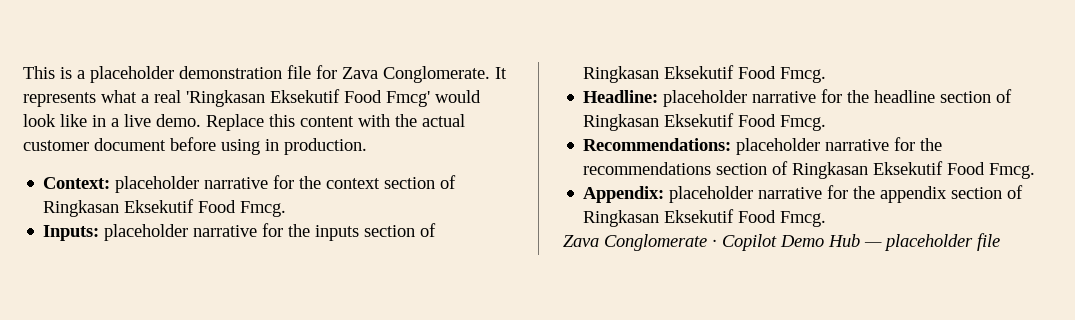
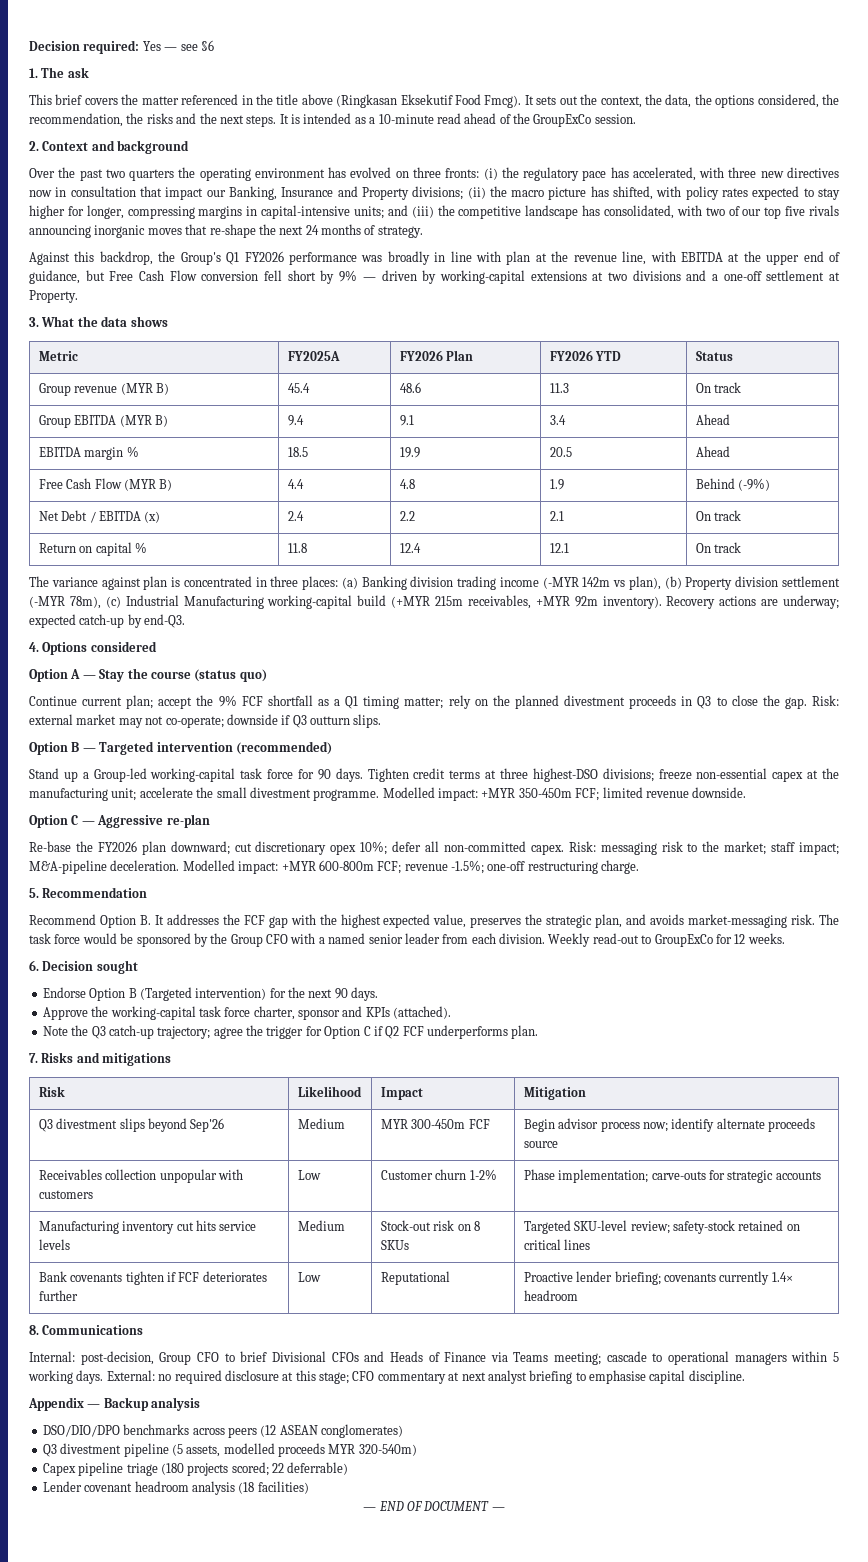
[23,65,507,83] [23,89,481,107] [23,114,465,131] [23,137,367,155] [43,175,457,193] [43,199,287,217] [43,223,437,241] [583,65,827,83] [583,89,1013,107] [583,113,827,131] [583,137,943,155] [583,161,1036,179] [583,185,1024,203] [583,209,827,227] [563,233,1000,251] This is a placeholder demonstration file for Zava Conglomerate. It represents what a real 'Ringkasan Eksekutif Food Fmcg' would look like in a live demo. Replace this content with the actual customer document before using in production. // Context: placeholder narrative for the context section of Ringkasan Eksekutif Food Fmcg. // Inputs: placeholder narrative for the inputs section of Ringkasan Eksekutif Food Fmcg. // Headline: placeholder narrative for the headline section of Ringkasan Eksekutif Food Fmcg. // Recommendations: placeholder narrative for the recommendations section of Ringkasan Eksekutif Food Fmcg. // Appendix: placeholder narrative for the appendix section of Ringkasan Eksekutif Food Fmcg. // Zava Conglomerate · Copilot Demo Hub — placeholder file -> [29,40,214,54] [29,67,89,78] [29,94,839,108] [29,113,636,127] [29,140,190,154] [29,167,839,181] [29,186,841,200] [29,205,840,219] [29,224,423,238] [29,251,840,265] [29,270,840,284] [29,290,78,303] [29,316,168,327] [38,351,78,361] [287,351,340,361] [399,350,474,361] [549,350,622,361] [695,351,733,361] [38,383,169,396] [287,383,310,393] [399,382,421,393] [549,383,569,393] [695,382,742,393] [38,415,168,428] [287,415,304,426] [399,415,414,426] [549,415,566,425] [695,414,730,425] [38,446,139,460] [287,447,308,457] [399,447,420,458] [549,447,572,457] [695,446,730,457] [38,478,173,491] [287,479,304,489] [399,479,415,489] [549,479,564,490] [695,478,771,491] [38,510,161,523] [287,511,304,521] [399,511,415,521] [549,511,564,521] [695,510,742,521] [38,542,147,556] [287,543,307,553] [399,543,421,553] [549,543,569,553] [695,542,742,553] [29,576,841,590] [29,595,839,609] [29,614,186,628] [29,641,157,655] [29,668,267,682] [29,695,840,709] [29,714,382,728] [29,741,332,755] [29,768,839,782] [29,787,747,801] [29,814,210,828] [29,841,839,855] [29,860,640,874] [29,887,148,898] [29,914,840,928] [29,933,785,947] [29,960,138,974] [42,987,379,1001] [42,1006,452,1020] [42,1025,539,1039] [29,1052,172,1066] [38,1086,65,1097] [297,1086,362,1097] [380,1087,423,1100] [523,1087,586,1100] [38,1118,225,1132] [297,1118,345,1129] [380,1119,490,1129] [523,1118,816,1132] [523,1141,558,1148] [38,1169,243,1183] [38,1190,93,1199] [297,1170,321,1180] [380,1169,497,1180] [523,1169,821,1183] [38,1220,257,1234] [38,1239,70,1250] [297,1220,345,1231] [380,1220,480,1231] [380,1240,409,1250] [523,1220,800,1234] [523,1239,591,1250] [38,1271,267,1285] [38,1290,78,1301] [297,1272,321,1282] [380,1271,450,1285] [523,1271,793,1285] [523,1290,578,1301] [29,1325,144,1335] [29,1351,839,1365] [28,1370,745,1384] [28,1397,201,1411] [42,1424,403,1438] [42,1443,417,1457] [42,1462,349,1476] [42,1481,309,1495] [363,1501,505,1511] Decision required: Yes — see §6 // 1. The ask // This brief covers the matter referenced in the title above (Ringkasan Eksekutif Food Fmcg). It sets out the context, the data, the options considered, the recommendation, the risks and the next steps. It is intended as a 10-minute read ahead of the GroupExCo session. // 2. Context and background // Over the past two quarters the operating environment has evolved on three fronts: (i) the regulatory pace has accelerated, with three new directives now in consultation that impact our Banking, Insurance and Property divisions; (ii) the macro picture has shifted, with policy rates expected to stay higher for longer, compressing margins in capital-intensive units; and (iii) the competitive landscape has consolidated, with two of our top five rivals announcing inorganic moves that re-shape the next 24 months of strategy. // Against this backdrop, the Group's Q1 FY2026 performance was broadly in line with plan at the revenue line, with EBITDA at the upper end of guidance, but Free Cash Flow conversion fell short by 9% — driven by working-capital extensions at two divisions and a one-off settlement at Property. // 3. What the data shows // Metric | FY2025A | FY2026 Plan | FY2026 YTD | Status // Group revenue (MYR B) | 45.4 | 48.6 | 11.3 | On track // Group EBITDA (MYR B) | 9.4 | 9.1 | 3.4 | Ahead // EBITDA margin % | 18.5 | 19.9 | 20.5 | Ahead // Free Cash Flow (MYR B) | 4.4 | 4.8 | 1.9 | Behind (-9%) // Net Debt / EBITDA (x) | 2.4 | 2.2 | 2.1 | On track // Return on capital % | 11.8 | 12.4 | 12.1 | On track // The variance against plan is concentrated in three places: (a) Banking division trading income (-MYR 142m vs plan), (b) Property division settlement (-MYR 78m), (c) Industrial Manufacturing working-capital build (+MYR 215m receivables, +MYR 92m inventory). Recovery actions are underway; expected catch-up by end-Q3. // 4. Options considered // Option A — Stay the course (status quo) // Continue current plan; accept the 9% FCF shortfall as a Q1 timing matter; rely on the planned divestment proceeds in Q3 to close the gap. Risk: external market may not co-operate; downside if Q3 outturn slips. // Option B — Targeted intervention (recommended) // Stand up a Group-led working-capital task force for 90 days. Tighten credit terms at three highest-DSO divisions; freeze non-essential capex at the manufacturing unit; accelerate the small divestment programme. Modelled impact: +MYR 350-450m FCF; limited revenue downside. // Option C — Aggressive re-plan // Re-base the FY2026 plan downward; cut discretionary opex 10%; defer all non-committed capex. Risk: messaging risk to the market; staff impact; M&A-pipeline deceleration. Modelled impact: +MYR 600-800m FCF; revenue -1.5%; one-off restructuring charge. // 5. Recommendation // Recommend Option B. It addresses the FCF gap with the highest expected value, preserves the strategic plan, and avoids market-messaging risk. The task force would be sponsored by the Group CFO with a named senior leader from each division. Weekly read-out to GroupExCo for 12 weeks. // 6. Decision sought // Endorse Option B (Targeted intervention) for the next 90 days. // Approve the working-capital task force charter, sponsor and KPIs (attached). // Note the Q3 catch-up trajectory; agree the trigger for Option C if Q2 FCF underperforms plan. // 7. Risks and mitigations // Risk | Likelihood | Impact | Mitigation // Q3 divestment slips beyond Sep'26 | Medium | MYR 300-450m FCF | Begin advisor process now; identify alternate proceeds source // Receivables collection unpopular with customers | Low | Customer churn 1-2% | Phase implementation; carve-outs for strategic accounts // Manufacturing inventory cut hits service levels | Medium | Stock-out risk on 8 SKUs | Targeted SKU-level review; safety-stock retained on critical lines // Bank covenants tighten if FCF deteriorates further | Low | Reputational | Proactive lender briefing; covenants currently 1.4× headroom // 8. Communications // Internal: post-decision, Group CFO to brief Divisional CFOs and Heads of Finance via Teams meeting; cascade to operational managers within 5 working days. External: no required disclosure at this stage; CFO commentary at next analyst briefing to emphasise capital discipline. // Appendix — Backup analysis // DSO/DIO/DPO benchmarks across peers (12 ASEAN conglomerates) // Q3 divestment pipeline (5 assets, modelled proceeds MYR 320-540m) // Capex pipeline triage (180 projects scored; 22 deferrable) // Lender covenant headroom analysis (18 facilities) // — END OF DOCUMENT —

